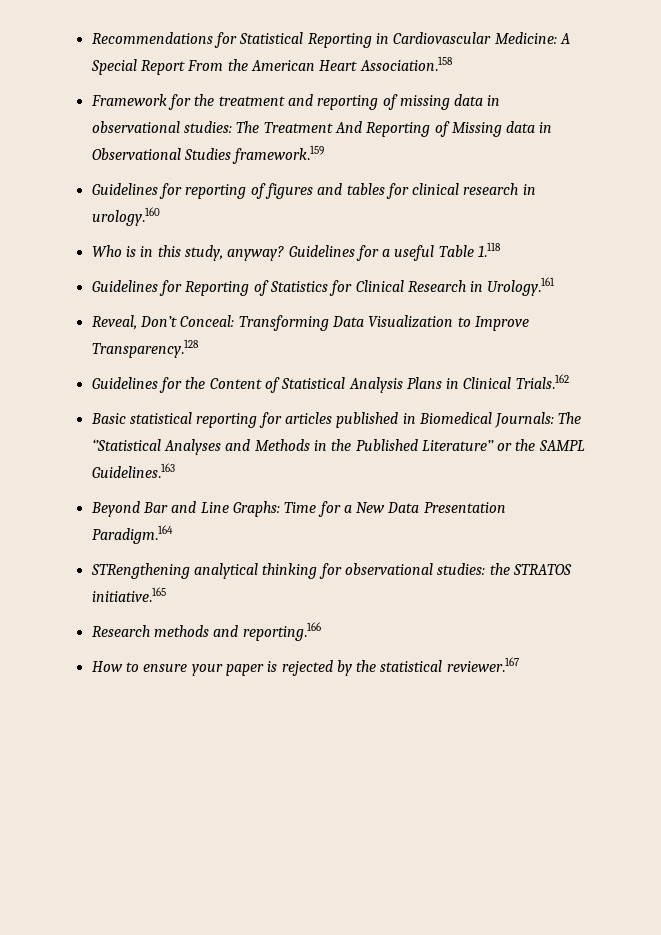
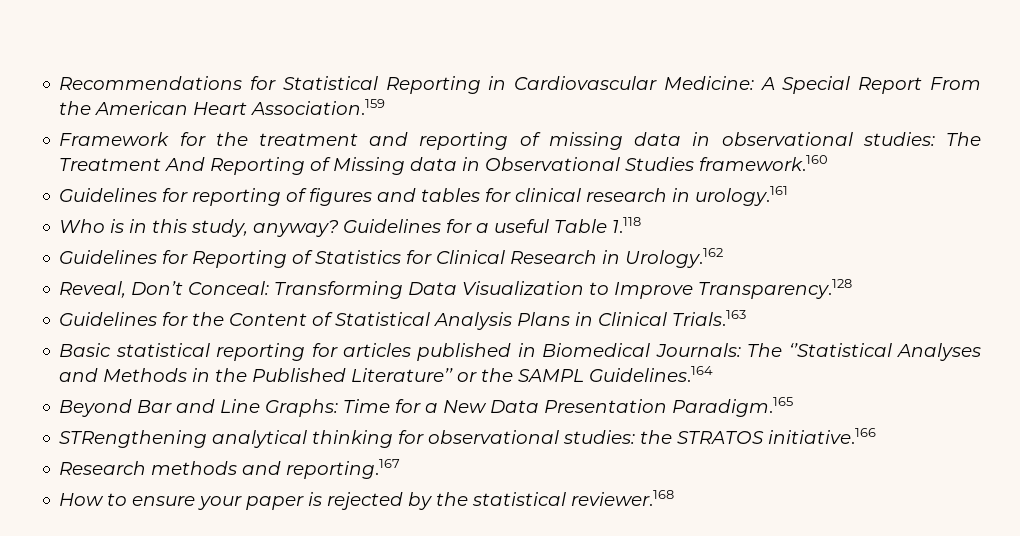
[359,56,453,71] Association.158 -> [251,99,386,115] Association.159
[232,145,325,164] framework.159 -> [699,155,829,171] framework.160
[91,207,160,226] urology.160 -> [695,186,789,206] urology.161
[487,277,556,296] Urology.161 -> [625,248,724,268] Urology.162
[515,374,569,389] Trials.162 -> [672,310,747,326] Trials.163
[91,463,175,478] Guidelines.163 -> [589,366,714,382] Guidelines.164
[91,525,173,544] Paradigm.164 -> [672,397,794,417] Paradigm.165
[91,587,166,602] initiative.165 -> [768,428,877,444] initiative.166
[242,622,321,641] reporting.166 -> [286,459,401,479] reporting.167
[446,657,519,672] reviewer.167 -> [571,490,675,506] reviewer.168

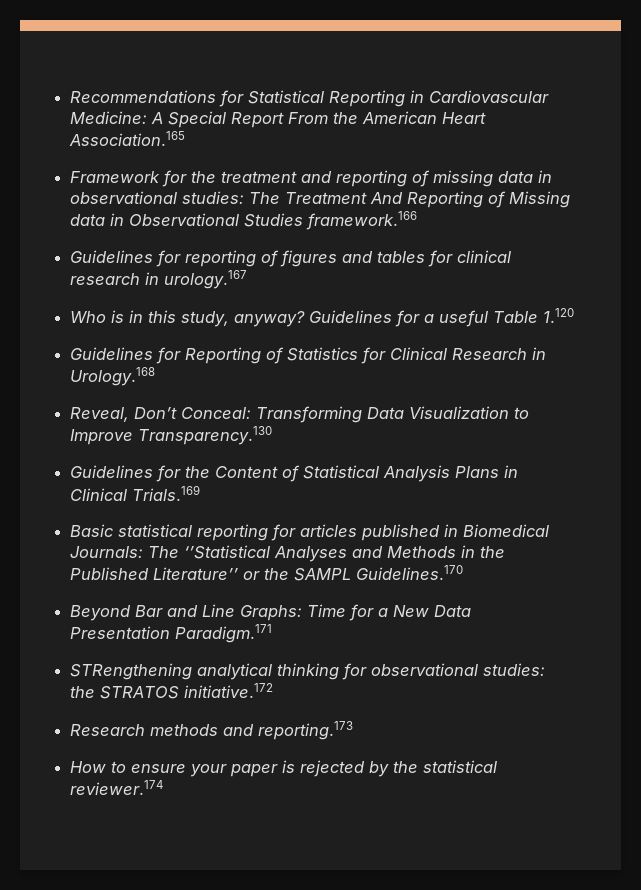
[251,99,386,115] Association.159 -> [69,131,186,146] Association.165
[699,155,829,171] framework.160 -> [306,211,418,230] framework.166
[695,186,789,206] urology.161 -> [164,270,248,289] urology.167
[612,217,642,233] 1.118 -> [543,308,575,323] 1.120
[625,248,724,268] Urology.162 -> [70,367,156,386] Urology.168
[698,279,853,299] Transparency.128 -> [138,426,273,445] Transparency.130
[672,310,747,326] Trials.163 -> [132,485,201,501] Trials.169
[589,366,714,382] Guidelines.164 -> [356,565,464,580] Guidelines.170
[672,397,794,417] Paradigm.165 -> [175,624,273,643] Paradigm.171
[768,428,877,444] initiative.166 -> [184,683,274,698] initiative.172
[286,459,401,479] reporting.167 -> [258,721,354,740] reporting.173
[571,490,675,506] reviewer.168 -> [70,780,164,795] reviewer.174

